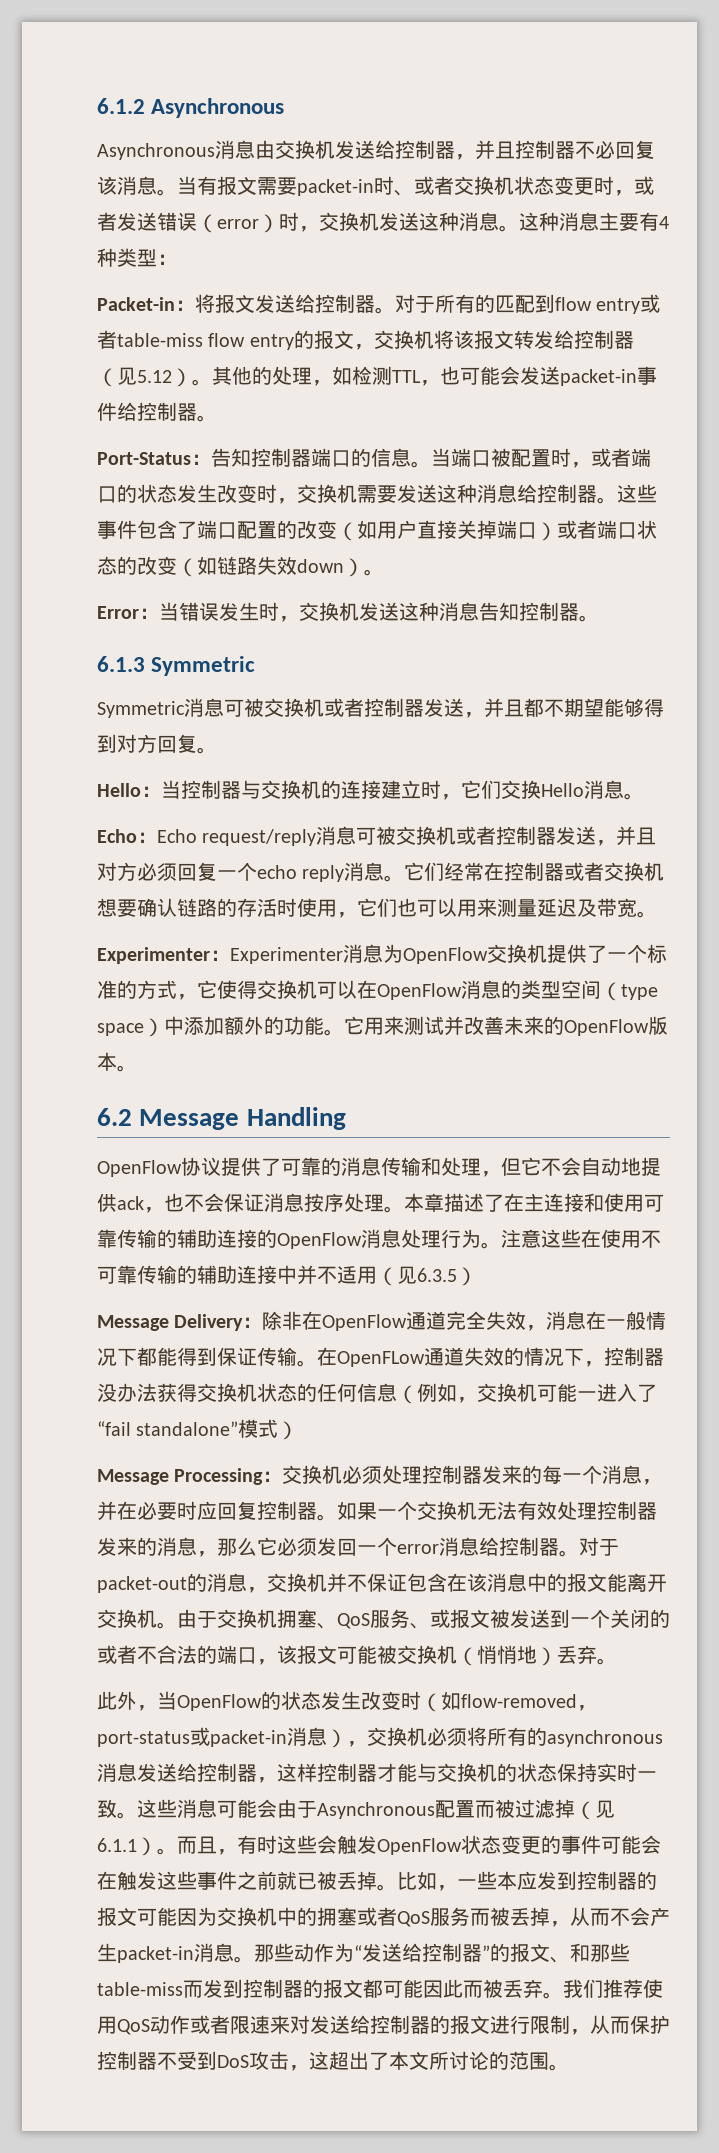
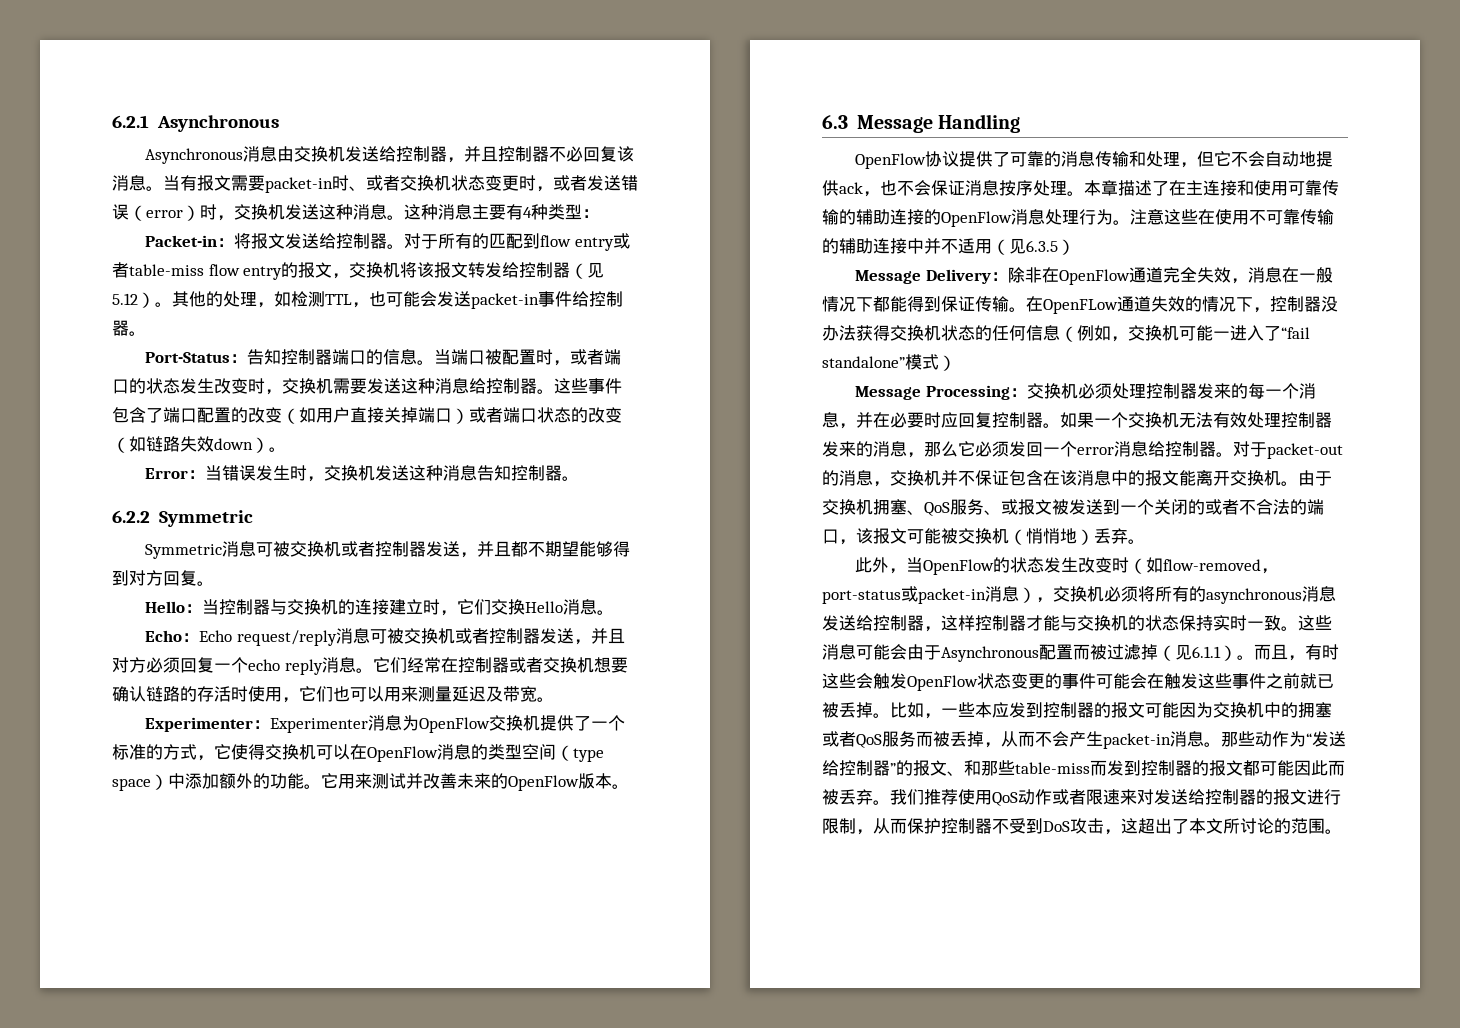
[97,98,145,114] 6.1.2 -> [112,115,149,128] 6.2.1
[97,656,145,672] 6.1.3 -> [112,510,150,523] 6.2.2
[97,1108,132,1126] 6.2 -> [822,115,848,129] 6.3

